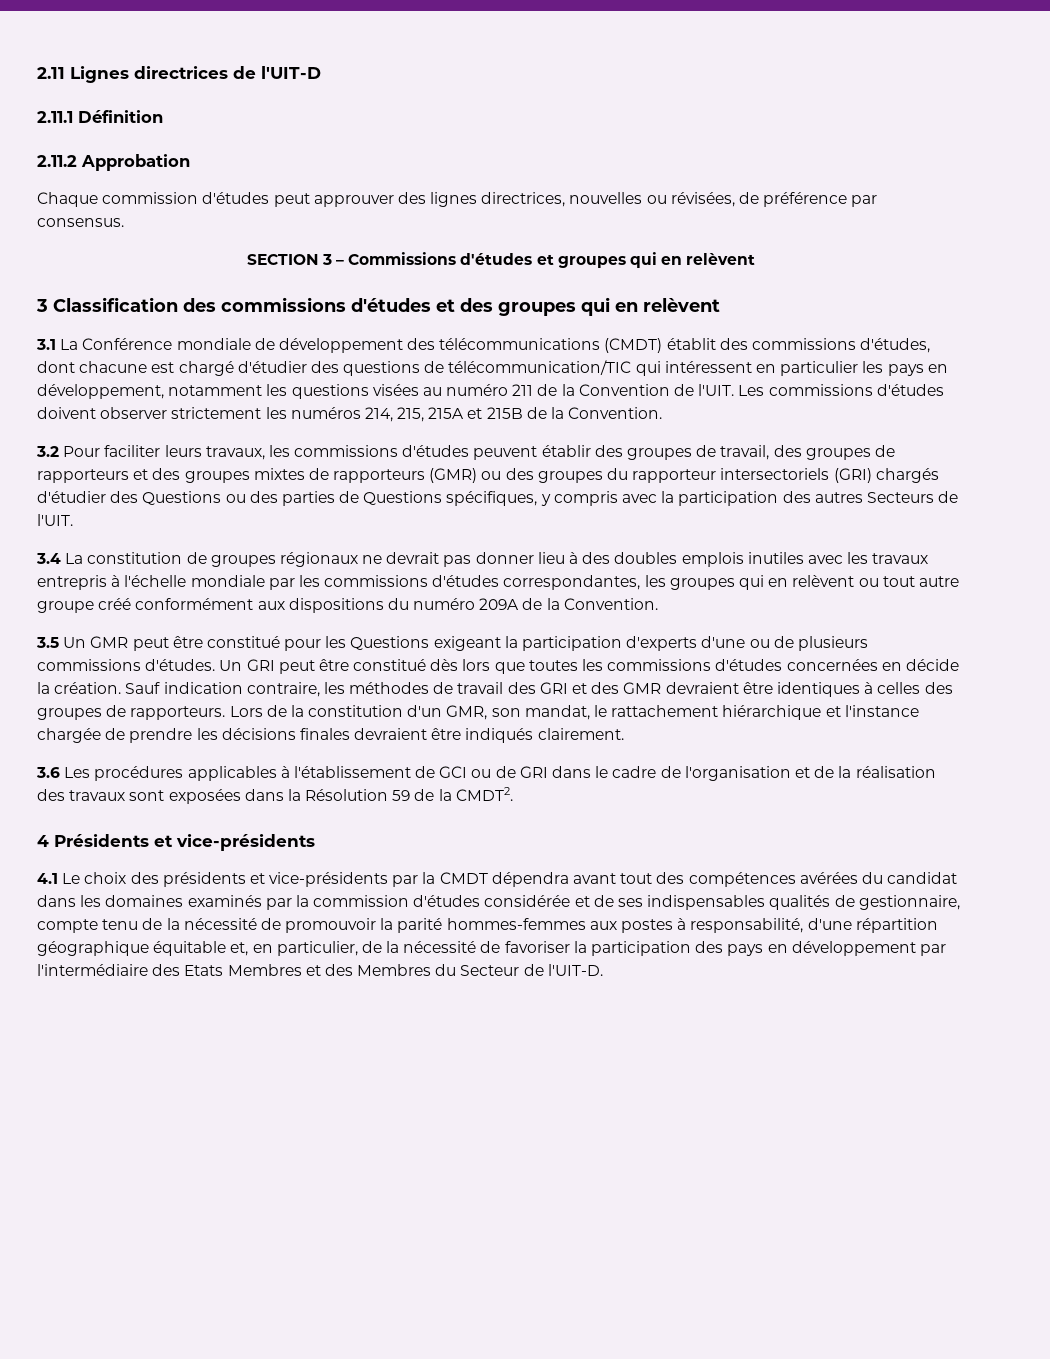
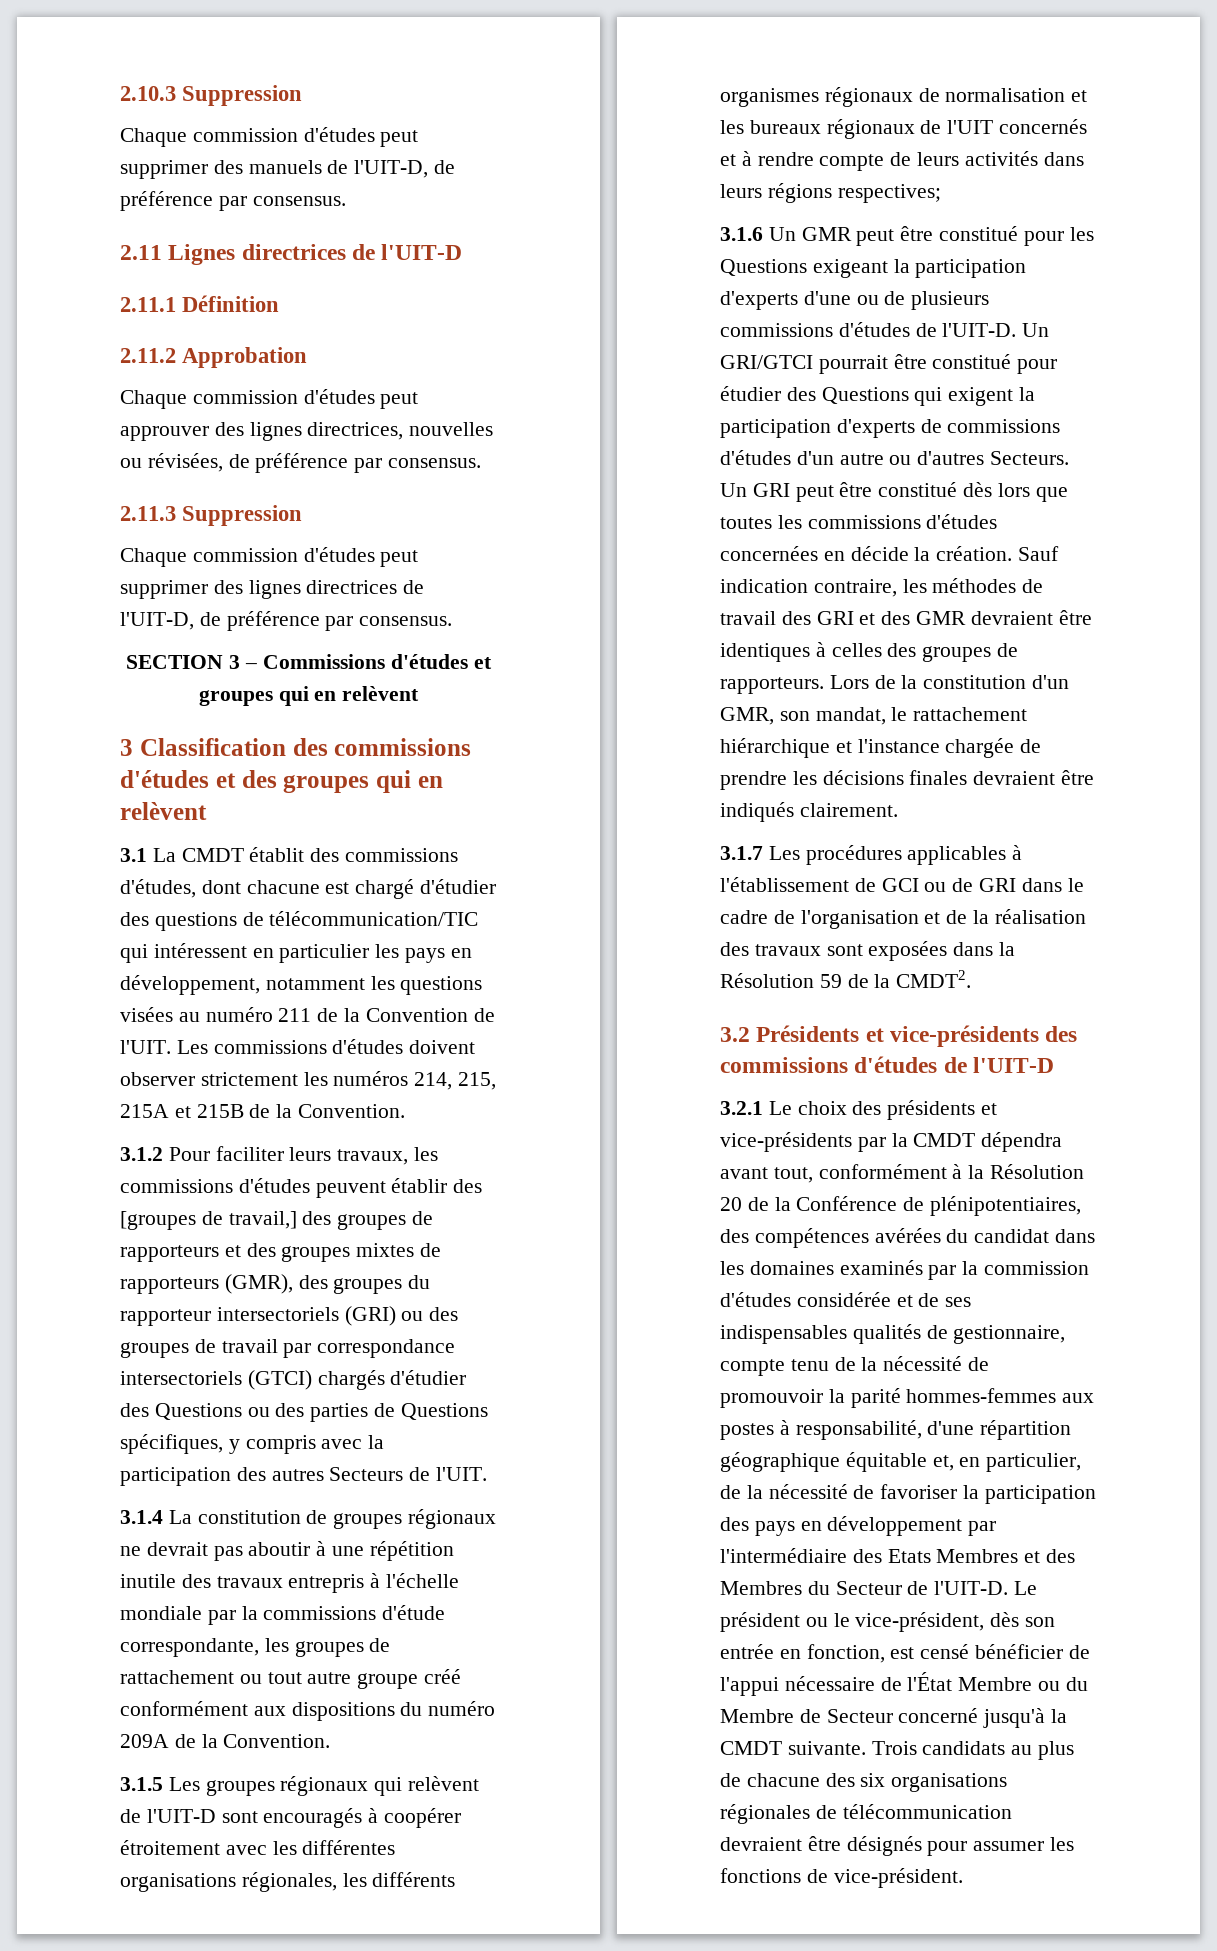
(37, 73) none -> [120,85,303,106] [120,127,419,147] [120,160,456,179] [120,191,346,211] 2.10.3 Suppression // Chaque commission d'études peut supprimer des manuels de l'UIT-D, de préférence par consensus. //
(124, 222) none -> [120,505,303,526] [120,547,419,567] [120,580,425,599] [120,611,453,631] // 2.11.3 Suppression // Chaque commission d'études peut supprimer des lignes directrices de l'UIT-D, de préférence par consensus.
[82,338,663,353] Conférence mondiale de développement des télécommunications (CMDT) -> [181,848,244,862] CMDT
[36,446,59,457] 3.2 -> [120,1147,163,1161] 3.1.2
[627,445,770,460] groupes de travail, -> [120,1211,297,1230] [groupes de travail,]
[429,468,502,483] (GMR) ou -> [224,1274,293,1294] (GMR),
(872, 475) none -> [401,1307,459,1321] [120,1339,456,1358] [120,1370,312,1390] ou des groupes de travail par correspondance intersectoriels (GTCI)
[36,553,61,564] 3.4 -> [120,1510,163,1524] 3.1.4
[475,552,869,567] donner lieu à des doubles emplois inutiles avec les -> [248,1541,454,1561] [120,1574,211,1588] aboutir à une répétition inutile des
[298,575,855,590] les commissions d'études correspondantes, les groupes qui en relèvent -> [241,1605,446,1620] [120,1638,391,1657] [120,1670,234,1684] la commissions d'étude correspondante, les groupes de rattachement
[36,637,59,648] 3.5 -> [120,1776,480,1796] [120,1808,462,1828] [120,1840,396,1855] [120,1872,456,1892] [720,87,1088,107] [720,119,1088,139] [720,151,1084,171] [720,183,941,203] [720,227,763,241] 3.1.5 Les groupes régionaux qui relèvent de l'UIT-D sont encouragés à coopérer étroitement avec les différentes organisations régionales, les différents organismes régionaux de normalisation et les bureaux régionaux de l'UIT concernés et à rendre compte de leurs activités dans leurs régions respectives; // 3.1.6
[145,659,216,671] d'études. -> [838,322,1050,337] [720,354,1058,374] [720,386,1036,406] [720,419,1061,438] [720,450,1070,465] d'études de l'UIT-D. Un GRI/GTCI pourrait être constitué pour étudier des Questions qui exigent la participation d'experts de commissions d'études d'un autre ou d'autres Secteurs.
[36,767,60,778] 3.6 -> [720,846,763,860] 3.1.7
[37,835,49,847] 4 -> [720,1027,750,1042] 3.2
[37,873,58,884] // 4.1 -> [1045,1026,1078,1042] [720,1056,1055,1073] [720,1101,763,1115] des commissions d'études de l'UIT-D // 3.2.1
[620,873,653,884] tout -> [773,1164,1085,1183] [720,1196,1082,1216] tout, conformément à la Résolution 20 de la Conférence de plénipotentiaires,
(603, 970) none -> [1014,1581,1038,1595] [720,1612,1056,1632] [720,1644,1090,1663] [720,1672,1088,1696] [720,1708,1068,1728] [720,1741,1075,1760] [720,1773,1008,1792] [720,1804,1012,1824] [720,1836,1075,1856] [720,1868,963,1888] Le président ou le vice-président, dès son entrée en fonction, est censé bénéficier de l'appui nécessaire de l'État Membre ou du Membre de Secteur concerné jusqu'à la CMDT suivante. Trois candidats au plus de chacune des six organisations régionales de télécommunication devraient être désignés pour assumer les fonctions de vice-président.

